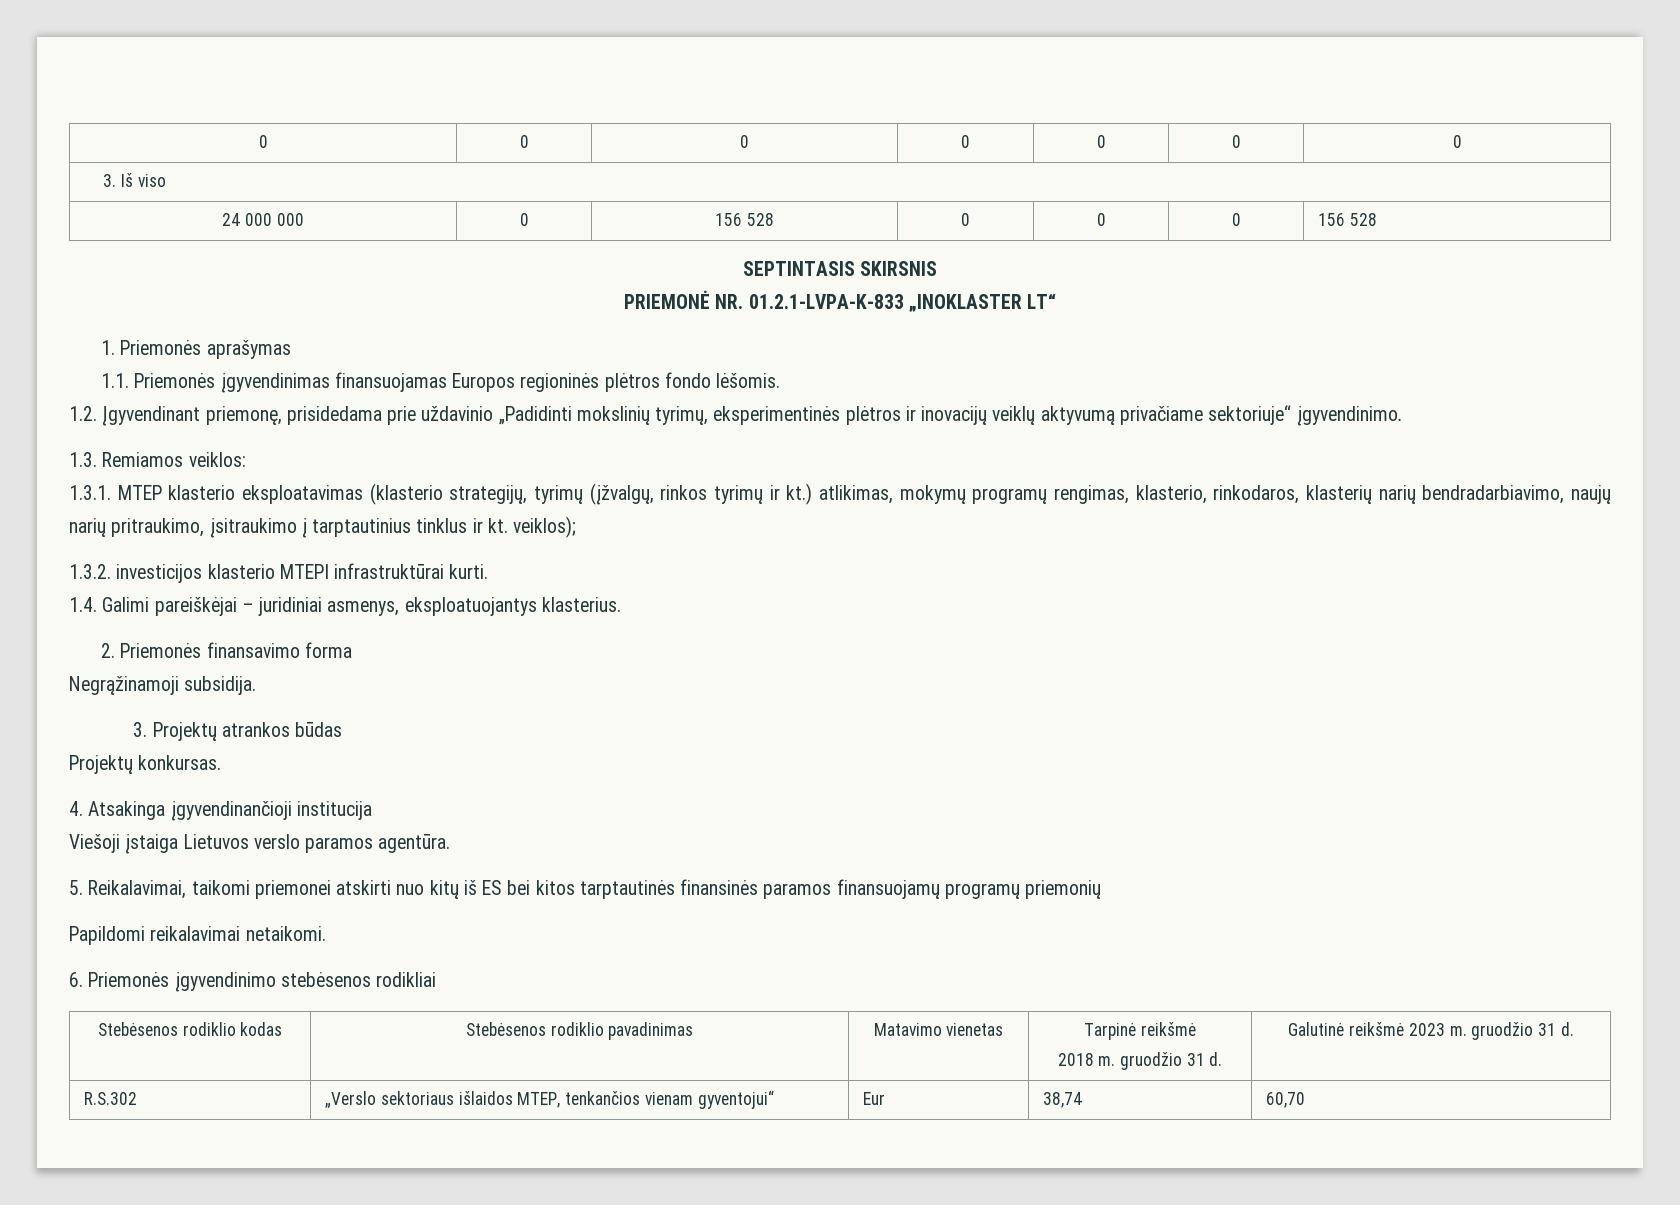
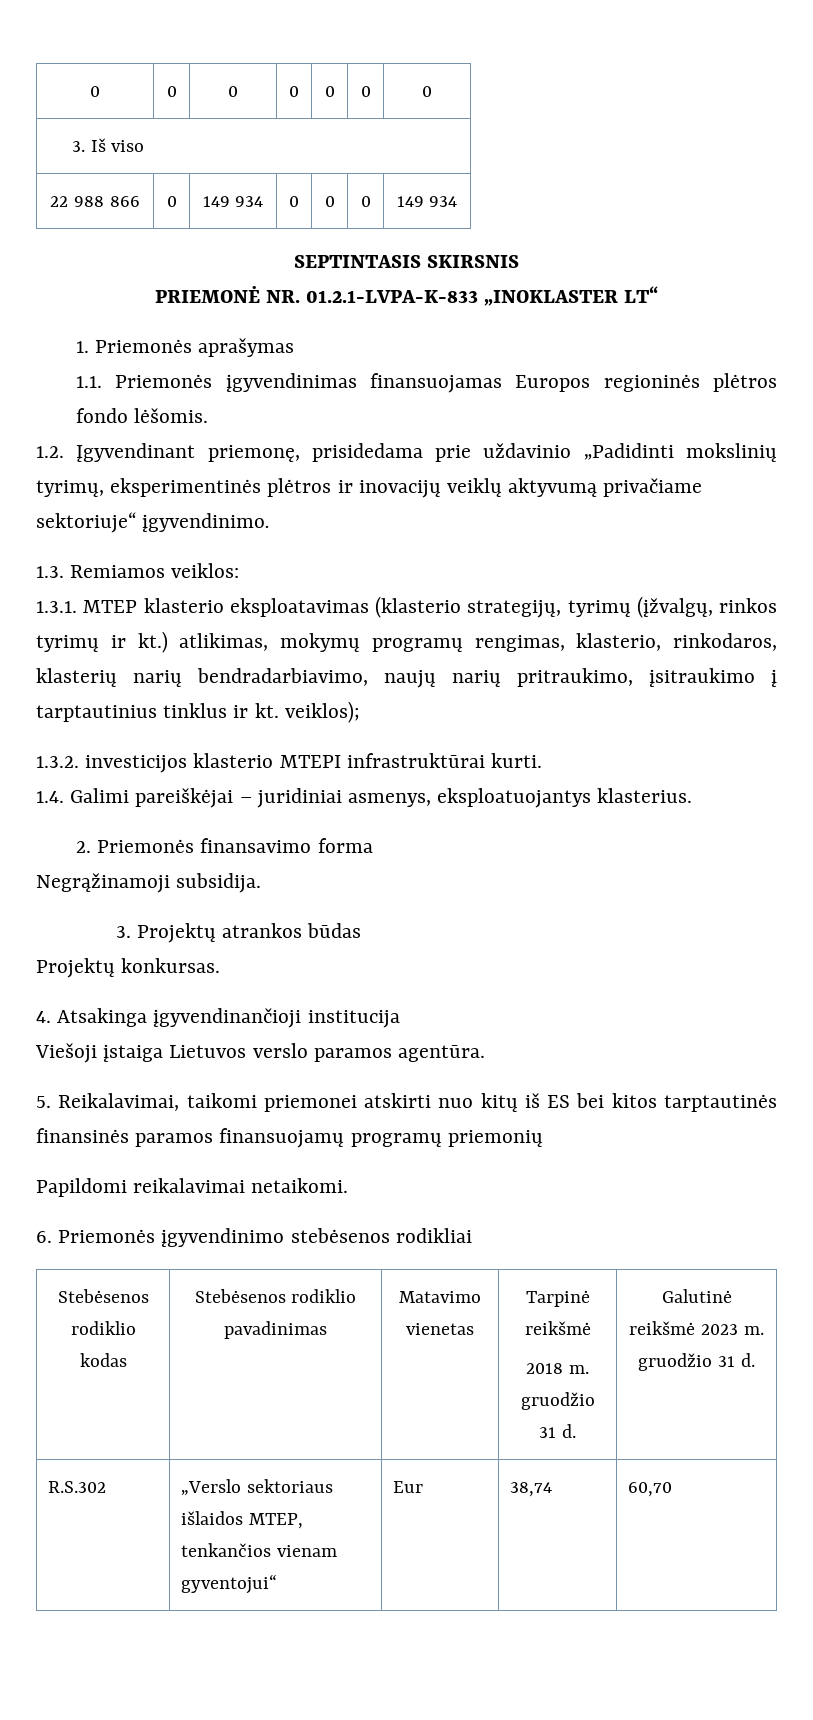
[222,213,304,226] [519,213,529,226] [715,213,774,226] [961,213,970,226] [1096,213,1106,226] [1231,213,1241,226] [1318,213,1377,226] 24 000 000 | 0 | 156 528 | 0 | 0 | 0 | 156 528 -> [50,196,140,207] [166,196,177,207] [202,196,264,207] [289,196,299,207] [324,196,335,207] [360,196,371,207] [396,196,458,207] 22 988 866 | 0 | 149 934 | 0 | 0 | 0 | 149 934

